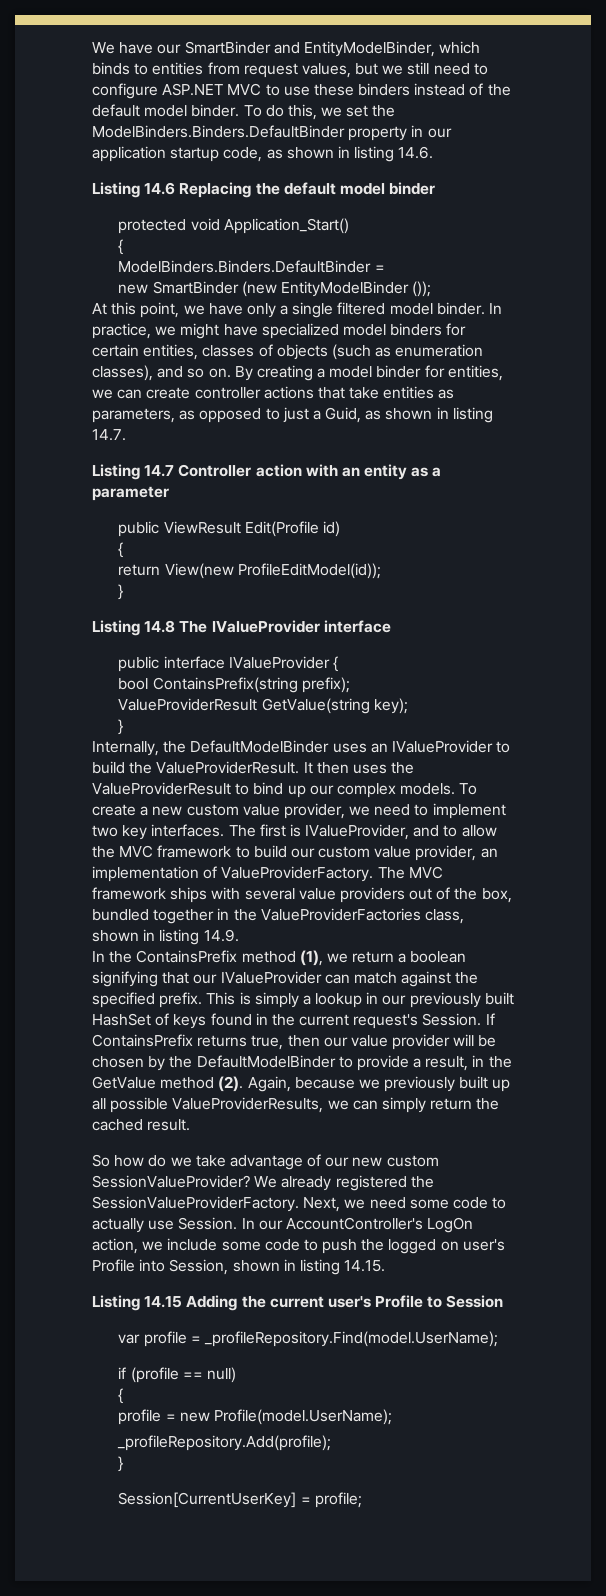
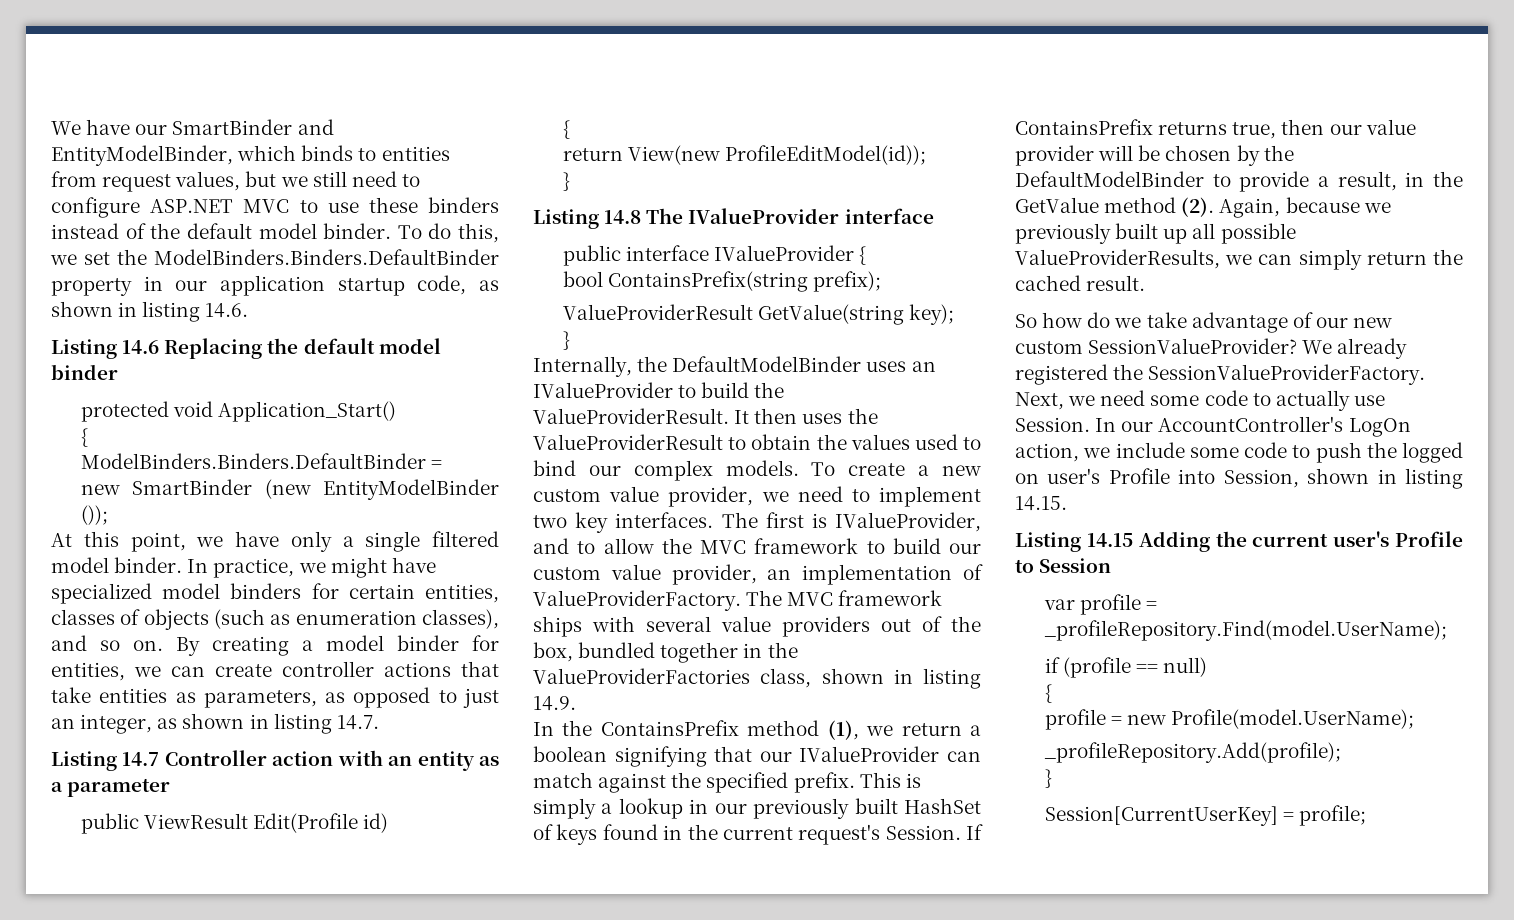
[312,407,362,423] a Guid, -> [51,714,153,734] an integer,
[253,782,306,798] bind up -> [751,434,981,450] [533,460,576,476] obtain the values used to bind

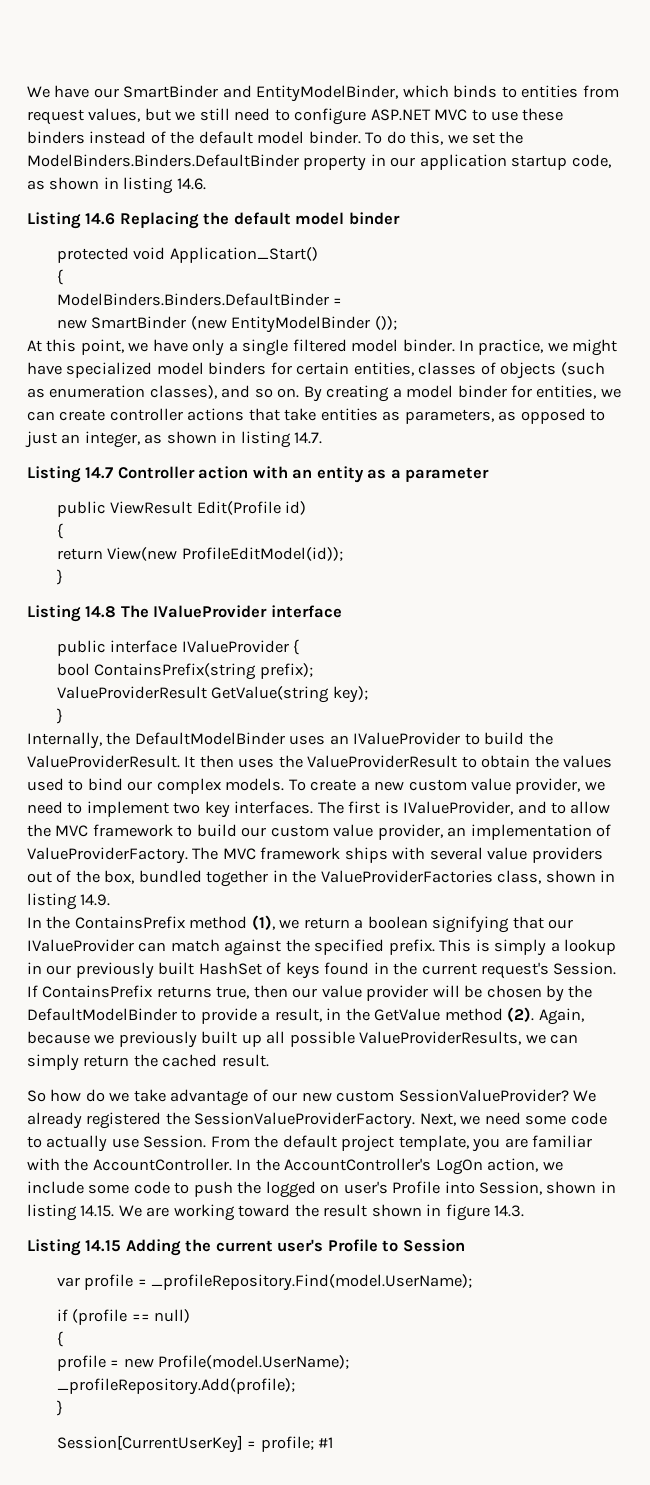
[1095,418,1154,432] In our -> [210,1135,593,1152] [27,1158,280,1171] From the default project template, you are familiar with the AccountController. In the
(1067, 503) none -> [118,1204,525,1221] We are working toward the result shown in figure 14.3.
(1367, 815) none -> [318,1437,334,1448] #1

